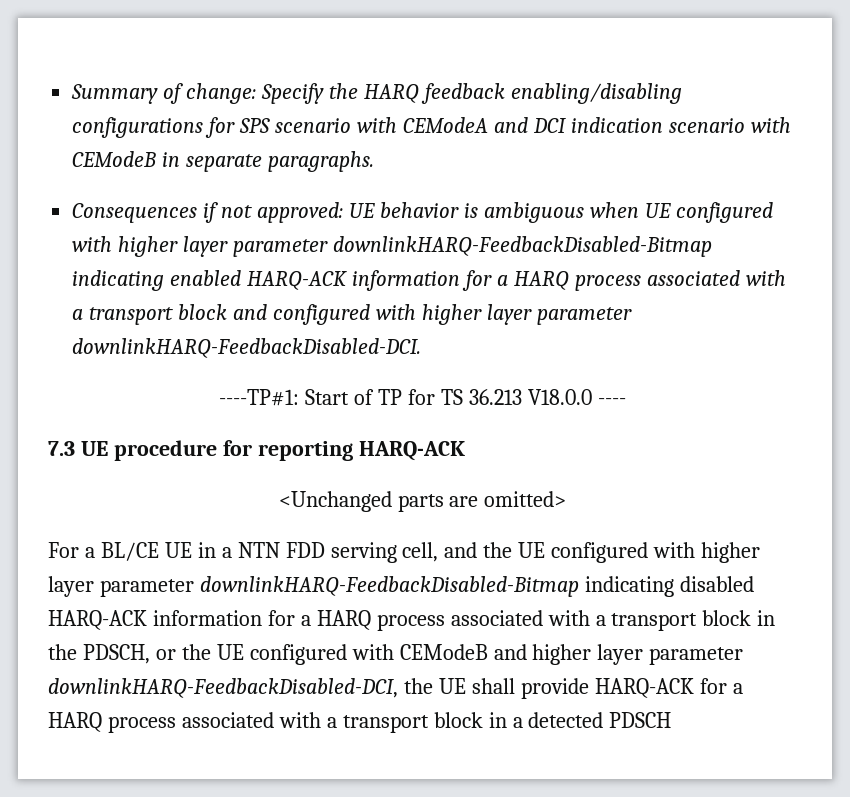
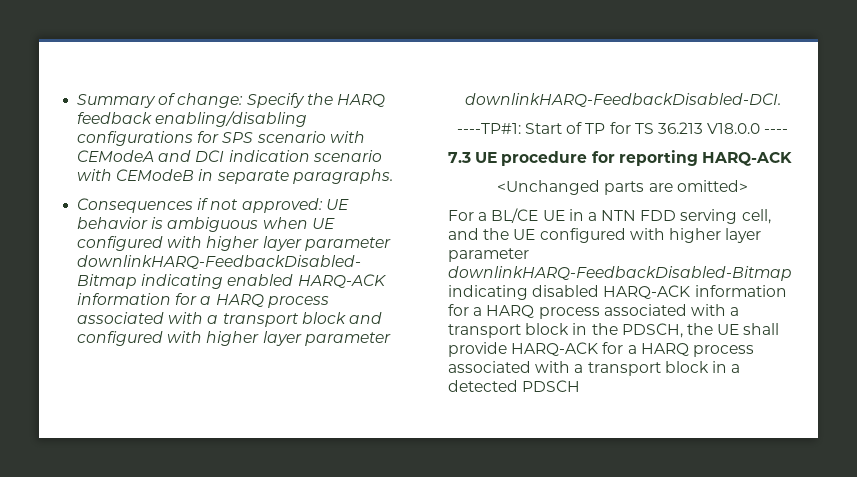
[155,644,744,665] [48,678,398,698] or the UE configured with CEModeB and higher layer parameter downlinkHARQ-FeedbackDisabled-DCI, -> (683, 330) none

